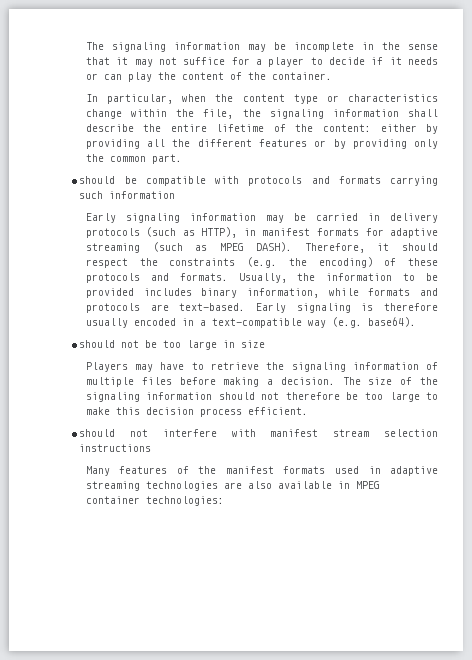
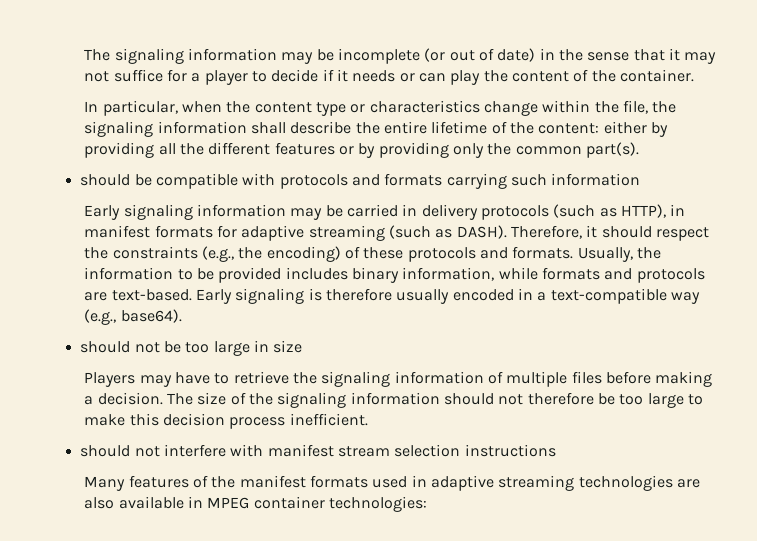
(354, 47) none -> [424,48,536,62] (or out of date)
[151,154,182,164] part. -> [586,142,640,158] part(s).
[219,243,244,251] MPEG -> (453, 233) none
[247,257,278,268] (e.g. -> [202,246,235,262] (e.g.,
[331,317,362,328] (e.g. -> [84,309,117,325] (e.g.,
[247,407,308,415] efficient. -> [289,413,368,426] inefficient.

